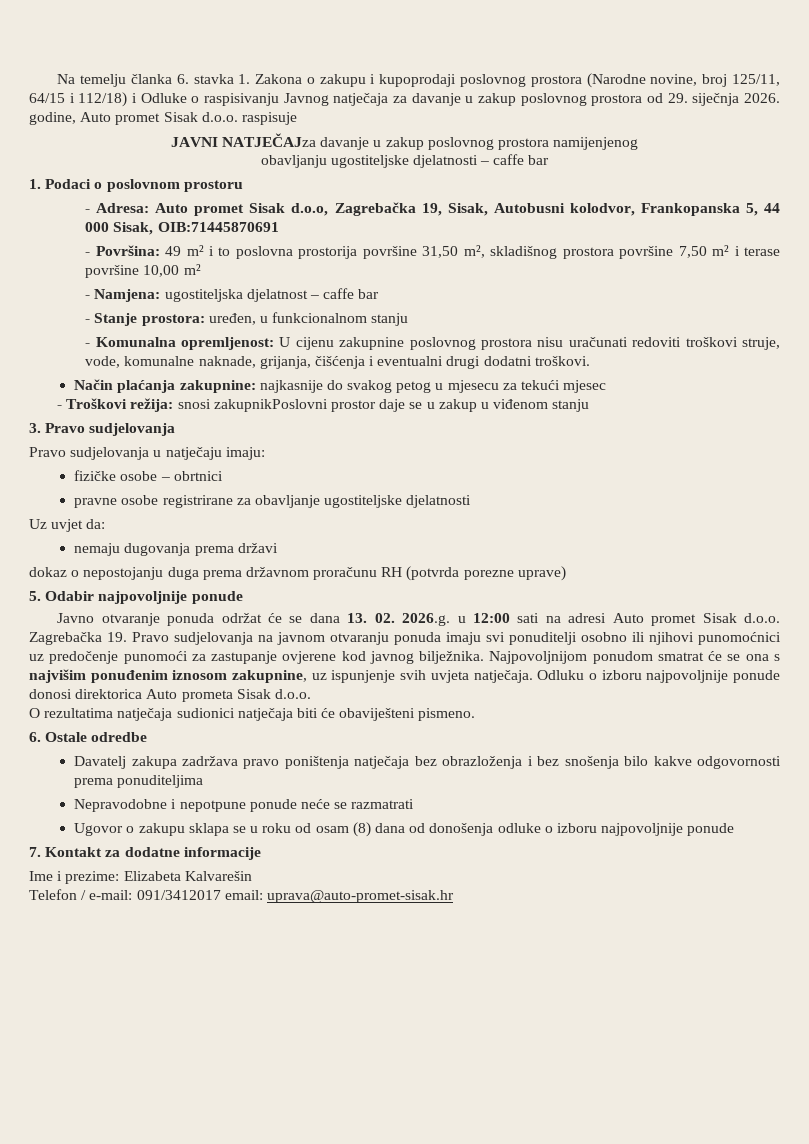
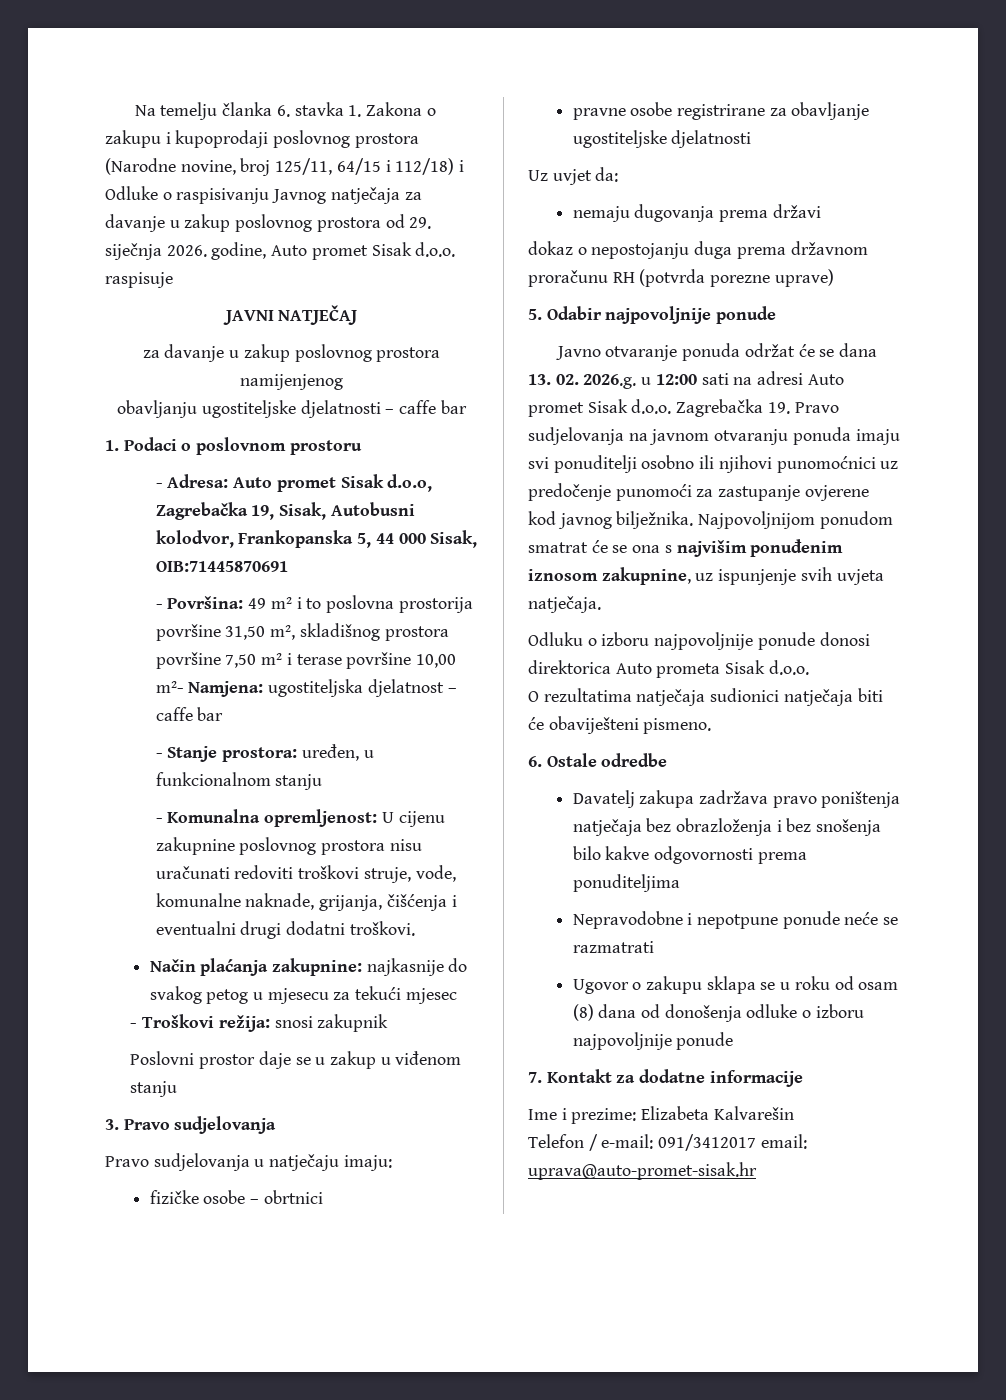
[222,133,317,147] NATJEČAJza -> [278,305,358,325] [142,350,160,358] NATJEČAJ // za
[183,264,201,275] [85,295,91,299] m² // - -> [155,681,184,693] m²-
[213,399,328,412] zakupnikPoslovni -> [317,1014,389,1032] [130,1051,195,1065] zakupnik // Poslovni
(533, 676) none -> (601, 604) //

